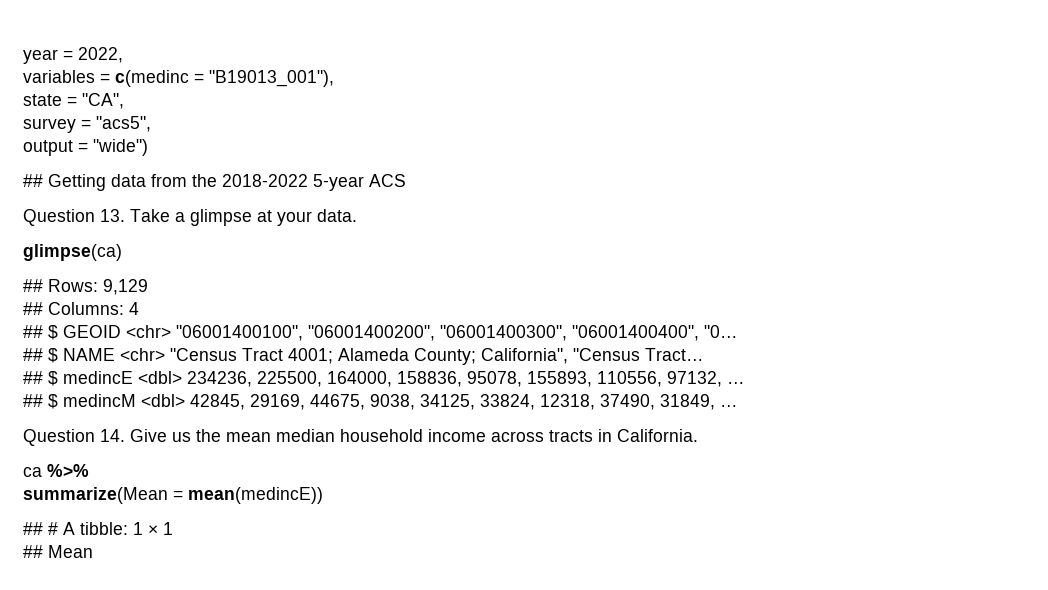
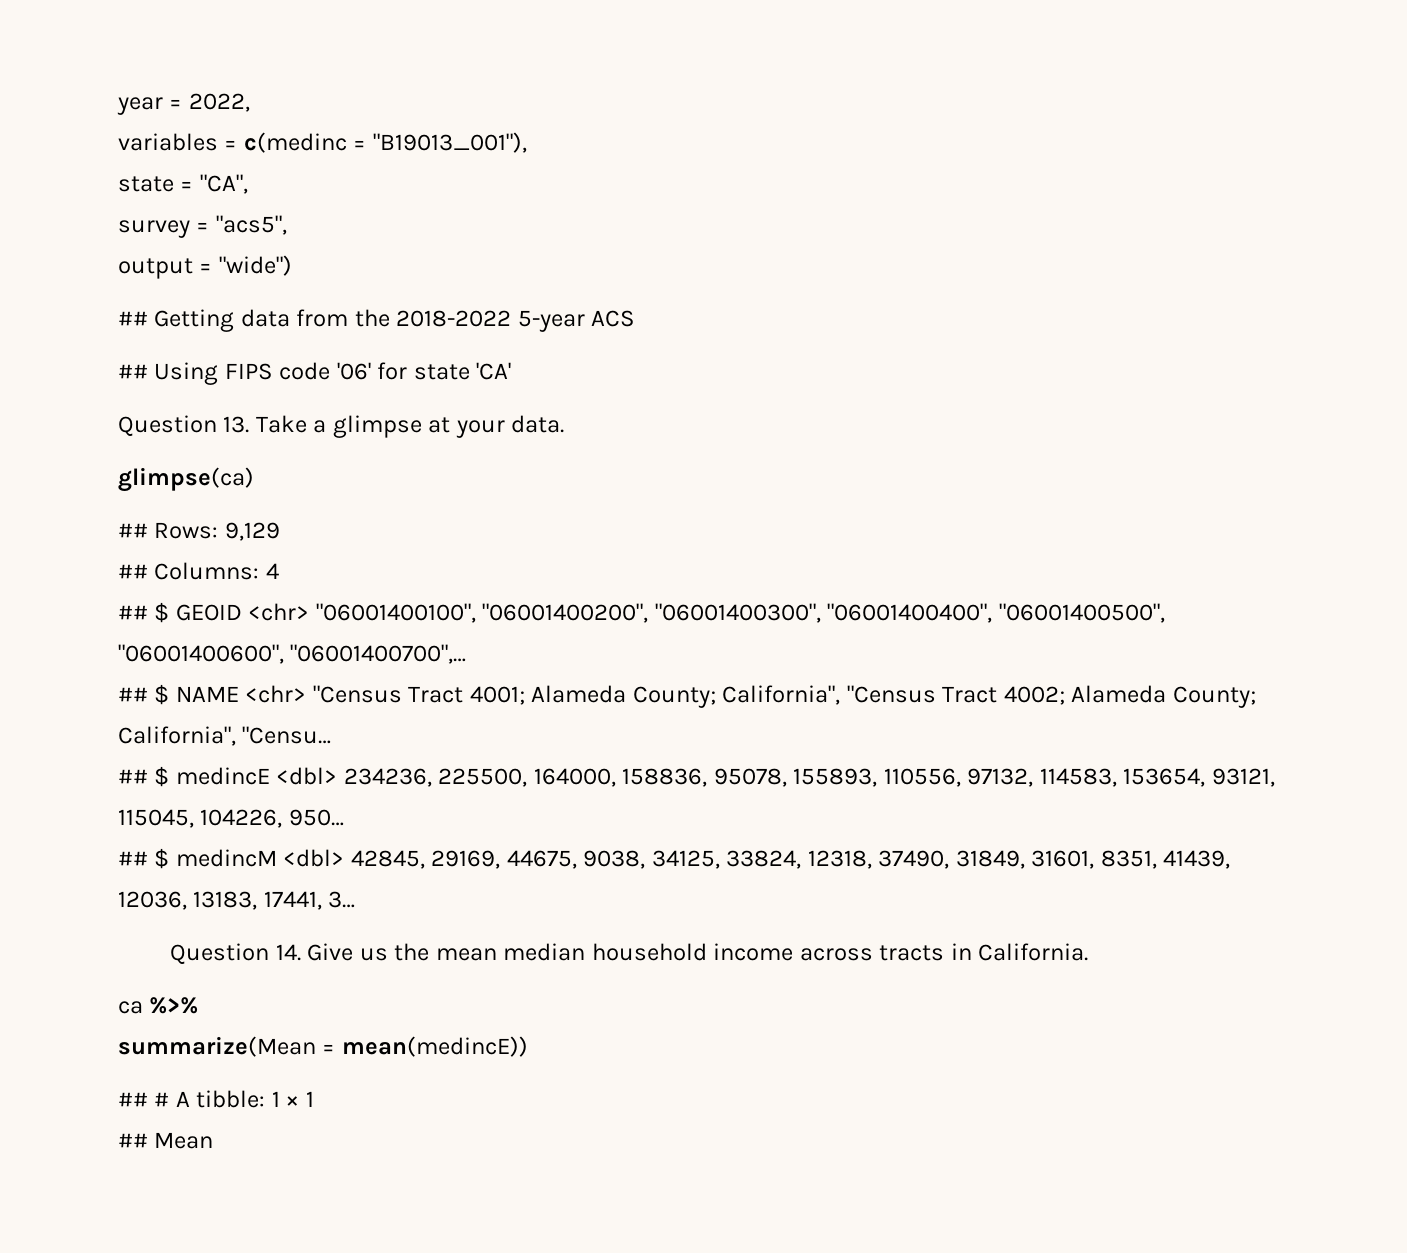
(406, 180) none -> [118,362,512,385] // ## Using FIPS code '06' for state 'CA'
[704,325,738,338] "0… -> [998,603,1165,623] [118,644,467,664] "06001400500", "06001400600", "06001400700",…
[645,348,704,361] Tract… -> [942,685,1256,708] [118,726,332,746] Tract 4002; Alameda County; California", "Censu…
[727,382,745,384] … -> [1039,768,1275,787] [118,809,344,828] 114583, 153654, 93121, 115045, 104226, 950…
[720,405,738,407] … -> [1031,850,1231,869] [118,891,356,910] 31601, 8351, 41439, 12036, 13183, 17441, 3…

